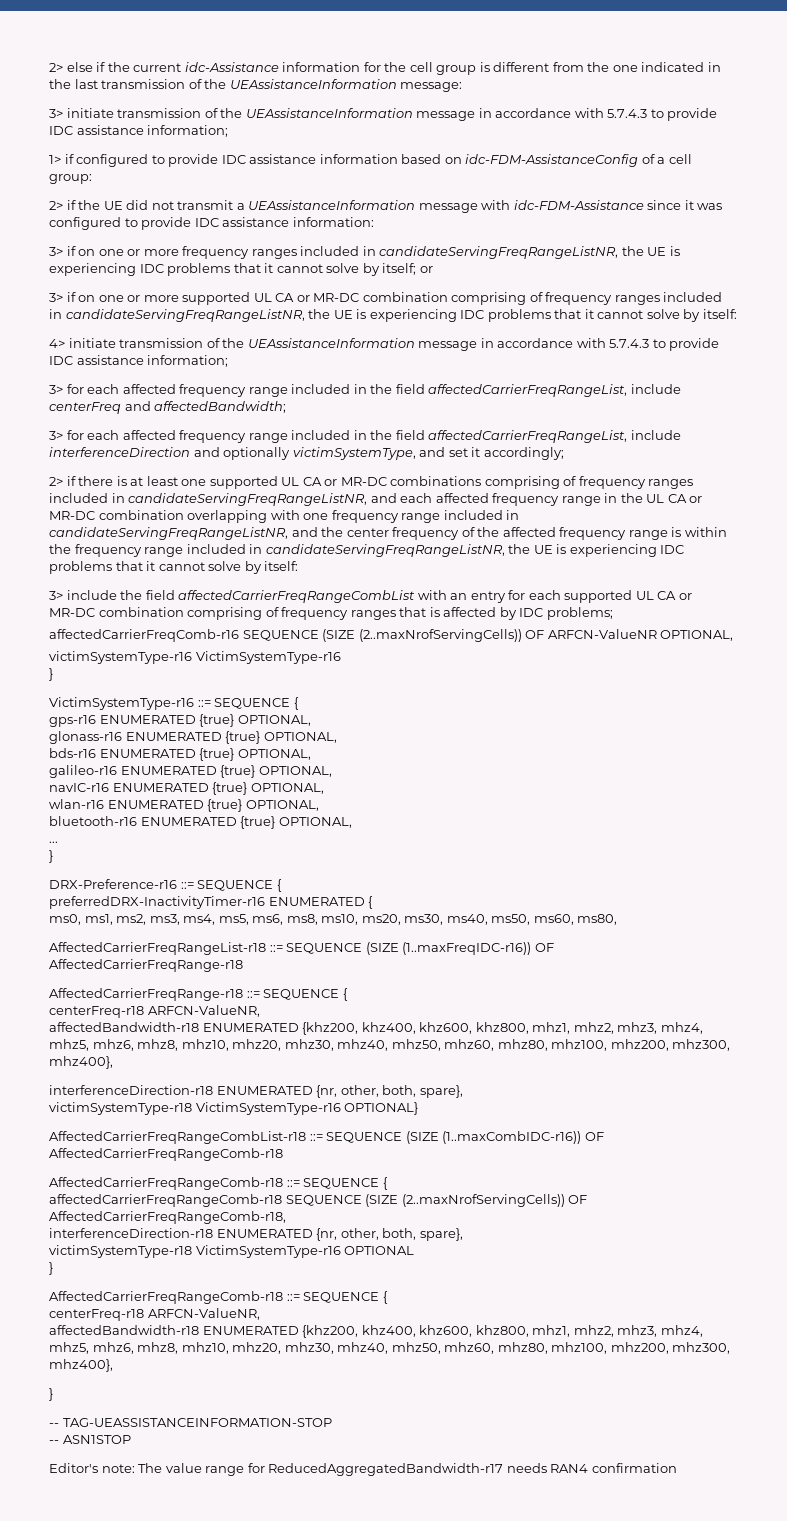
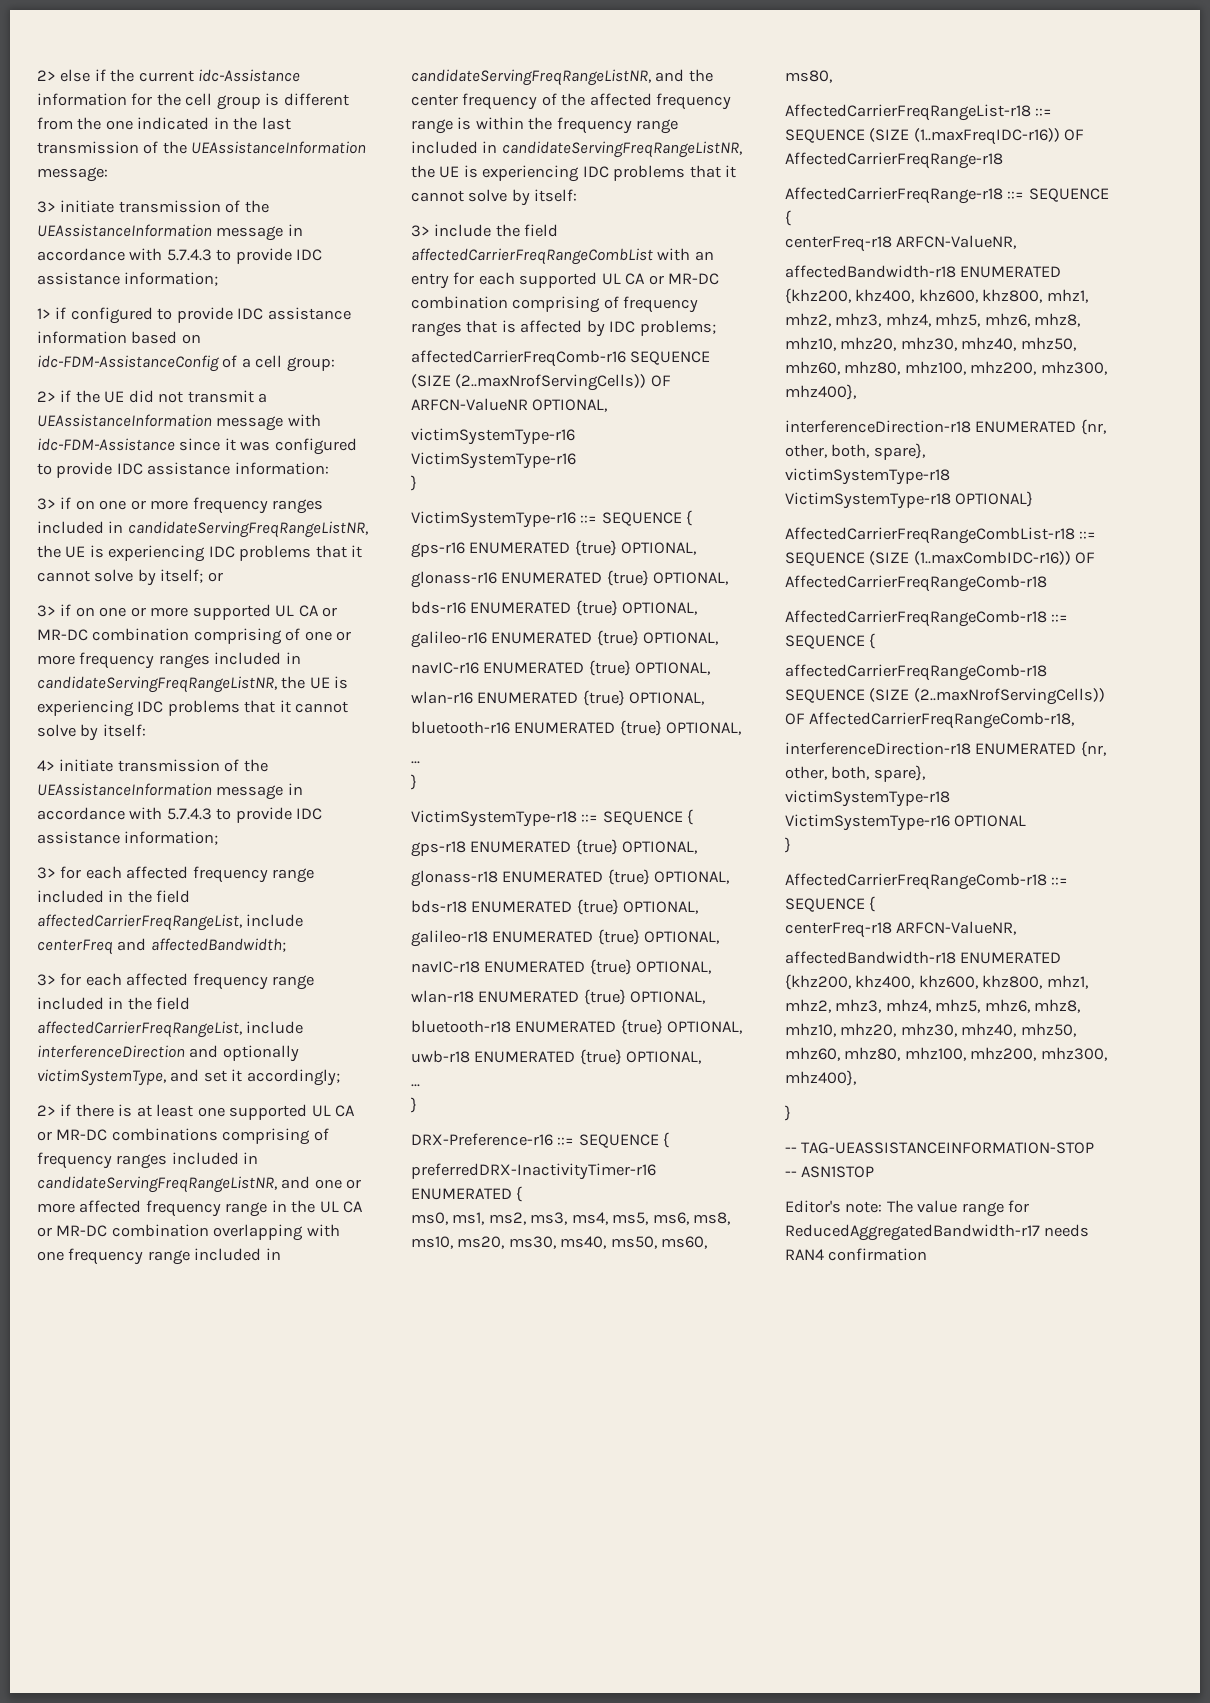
(543, 297) none -> [304,631,352,641] [37,655,75,665] one or more
[400,493,433,503] each -> [314,1179,362,1189] [37,1203,75,1213] one or more
(53, 856) none -> [411,809,694,827] [411,839,698,857] [411,869,730,887] [411,899,699,915] [411,929,720,947] [411,959,712,975] [411,989,706,1005] [411,1019,743,1035] [411,1049,702,1065] [411,1084,420,1087] [411,1097,417,1113] // VictimSystemType-r18 ::= SEQUENCE { // gps-r18 ENUMERATED {true} OPTIONAL, // glonass-r18 ENUMERATED {true} OPTIONAL, // bds-r18 ENUMERATED {true} OPTIONAL, // galileo-r18 ENUMERATED {true} OPTIONAL, // navIC-r18 ENUMERATED {true} OPTIONAL, // wlan-r18 ENUMERATED {true} OPTIONAL, // bluetooth-r18 ENUMERATED {true} OPTIONAL, // uwb-r18 ENUMERATED {true} OPTIONAL, // ... // }
[195,1102,341,1115] VictimSystemType-r16 -> [785,492,951,509] VictimSystemType-r18

